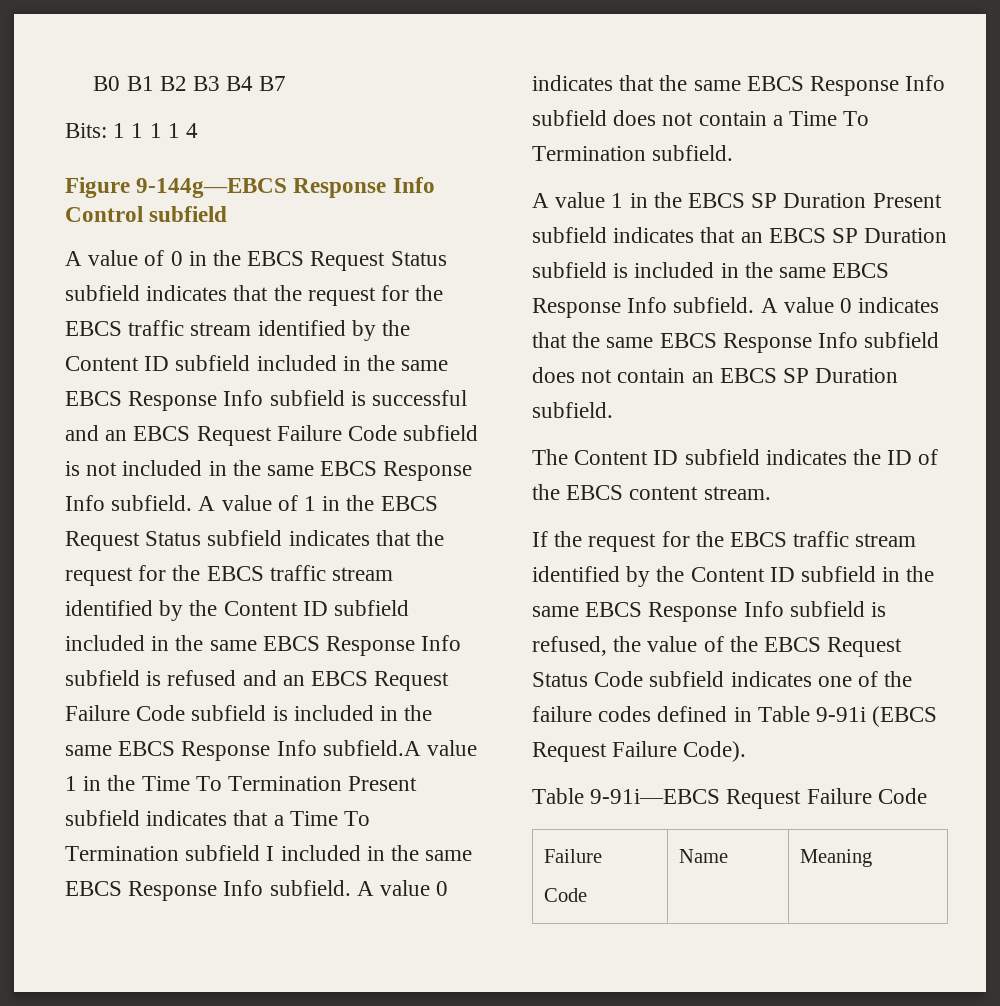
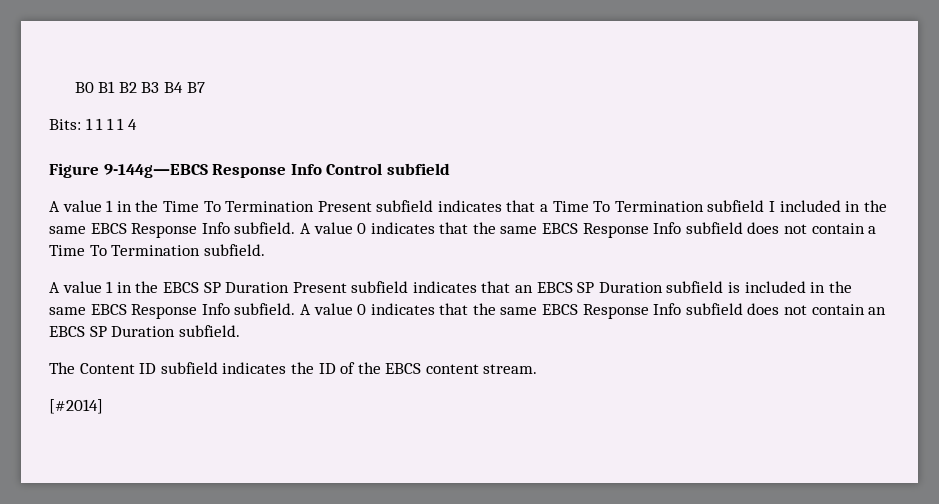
[144,250,447,271] [65,285,444,306] [65,320,411,341] [65,355,449,371] [65,390,468,411] [65,425,479,446] [65,460,473,481] [65,495,438,511] [65,530,445,551] [65,565,394,586] [65,600,410,621] [65,635,462,656] [65,670,450,691] [65,705,433,721] [65,740,478,761] of 0 in the EBCS Request Status subfield indicates that the request for the EBCS traffic stream identified by the Content ID subfield included in the same EBCS Response Info subfield is successful and an EBCS Request Failure Code subfield is not included in the same EBCS Response Info subfield. A value of 1 in the EBCS Request Status subfield indicates that the request for the EBCS traffic stream identified by the Content ID subfield included in the same EBCS Response Info subfield is refused and an EBCS Request Failure Code subfield is included in the same EBCS Response Info subfield.A value -> (102, 206) none
[532,531,917,552] [532,566,935,587] [532,601,887,622] [532,636,903,657] [532,671,913,687] [532,706,938,727] [532,741,747,762] [532,788,927,809] [544,849,603,863] [544,888,588,902] [679,849,729,863] [800,849,873,867] If the request for the EBCS traffic stream identified by the Content ID subfield in the same EBCS Response Info subfield is refused, the value of the EBCS Request Status Code subfield indicates one of the failure codes defined in Table 9-91i (EBCS Request Failure Code). // Table 9-91i—EBCS Request Failure Code // Failure // Code | Name | Meaning -> [49,399,103,414] [#2014]

